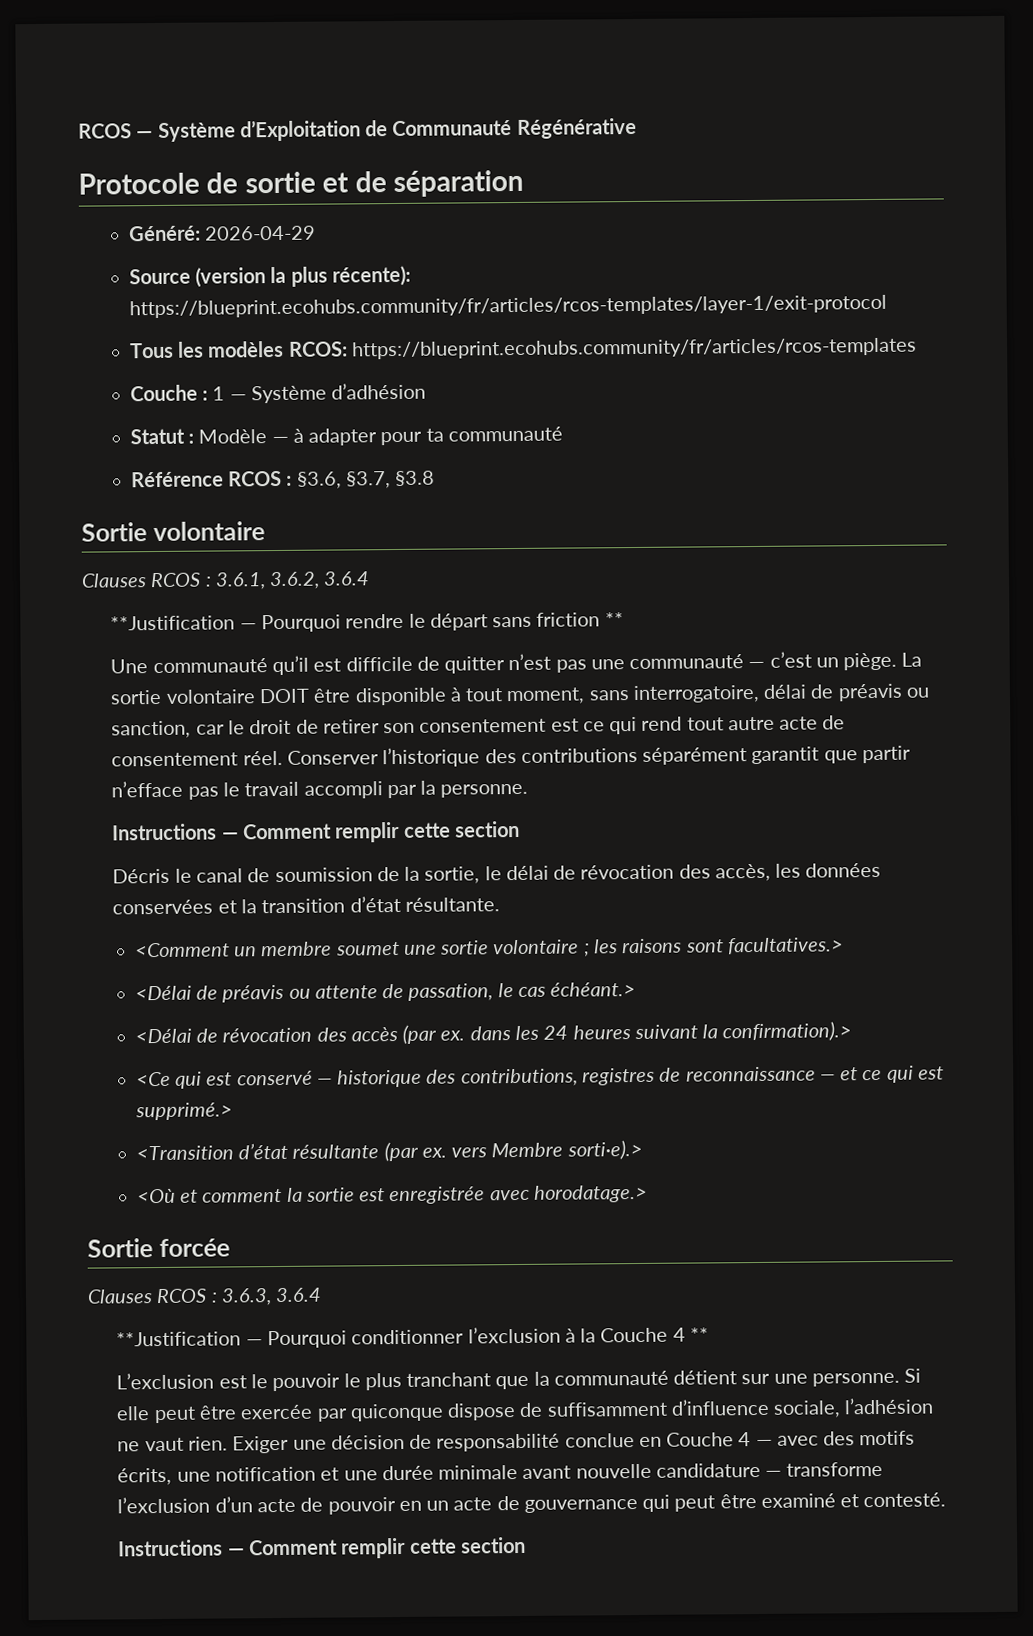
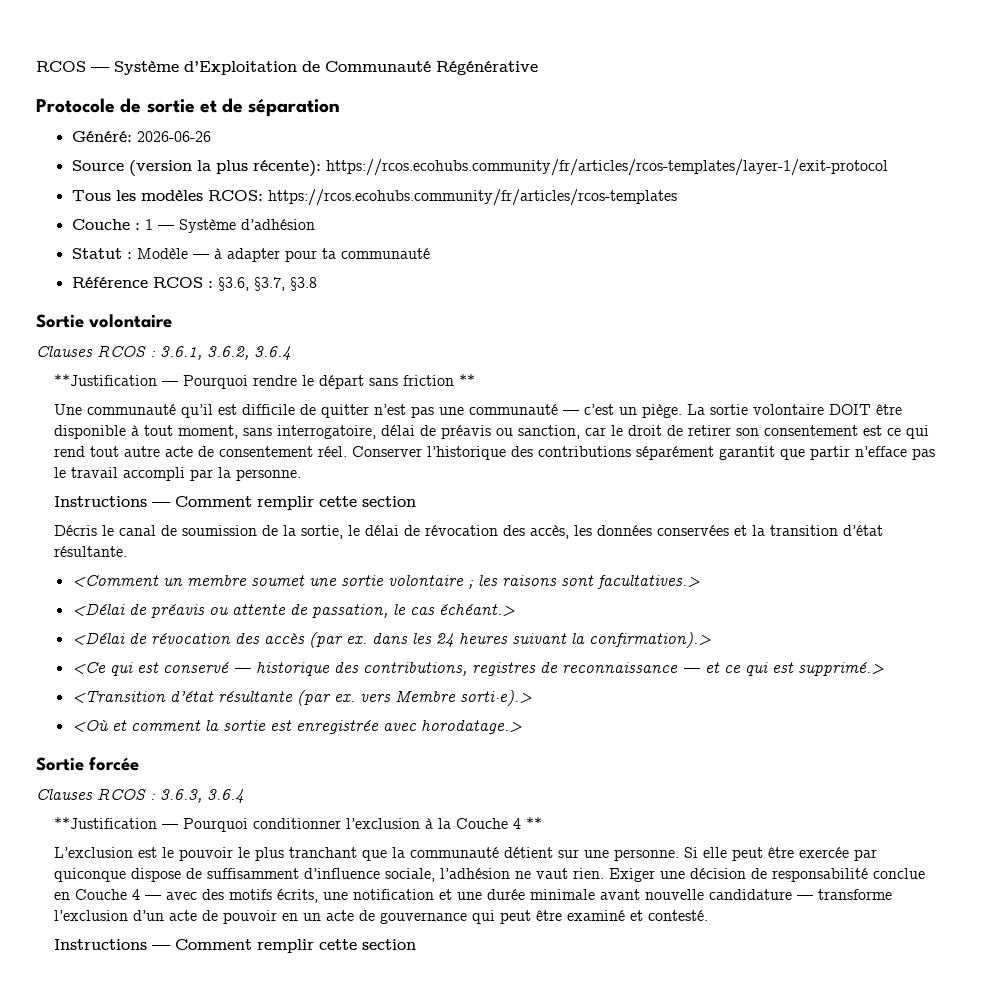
[205,225,317,241] 2026-04-29 -> [136,131,211,142] 2026-06-26
[128,294,887,319] https://blueprint.ecohubs.community/fr/articles/rcos-templates/layer-1/exit-protocol -> [325,159,888,176] https://rcos.ecohubs.community/fr/articles/rcos-templates/layer-1/exit-protocol
[351,337,917,360] https://blueprint.ecohubs.community/fr/articles/rcos-templates -> [267,189,677,206] https://rcos.ecohubs.community/fr/articles/rcos-templates

